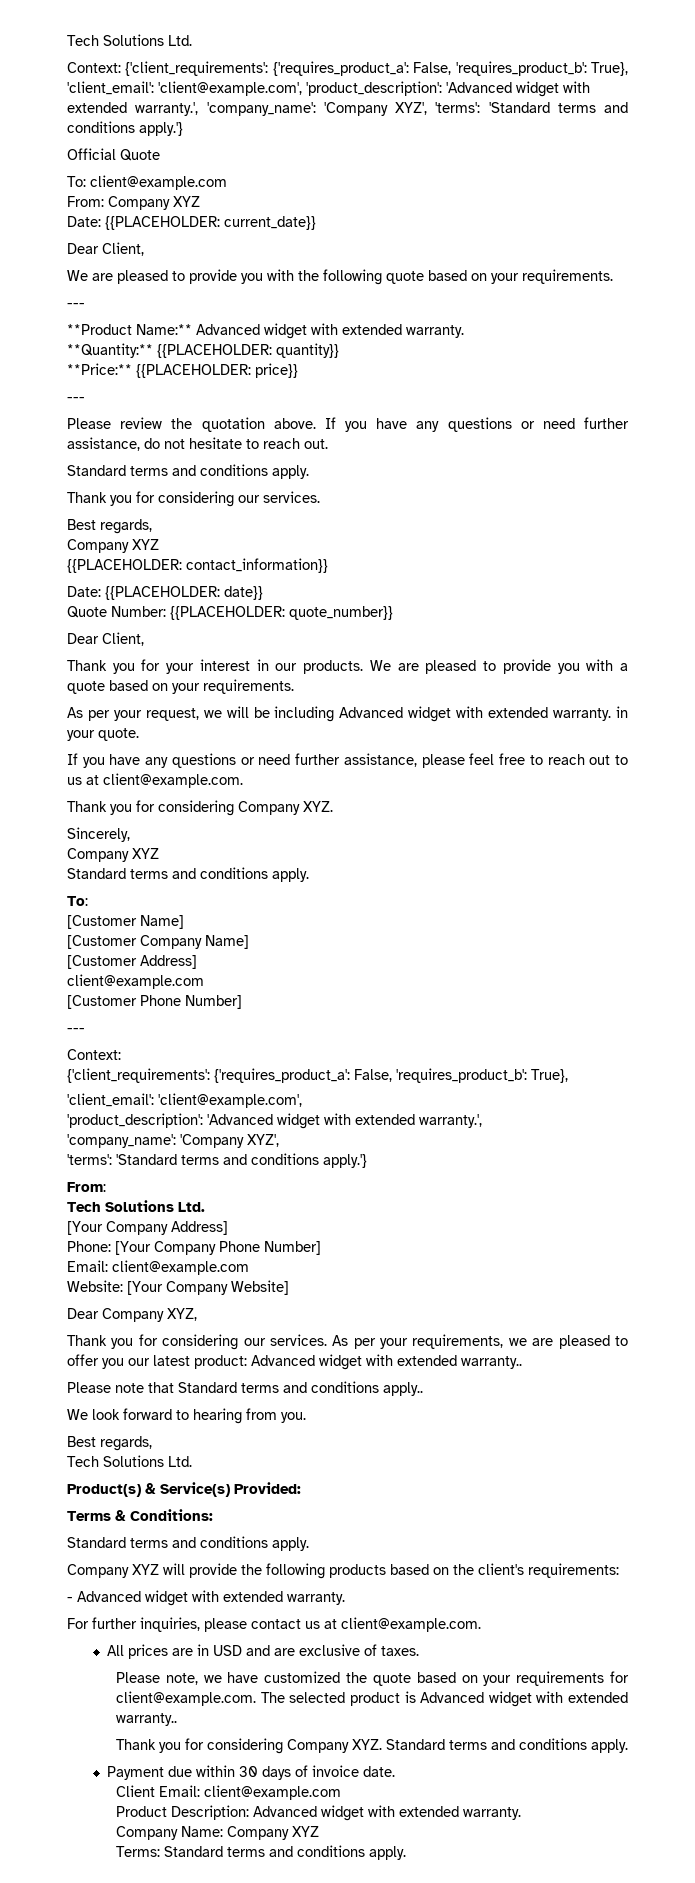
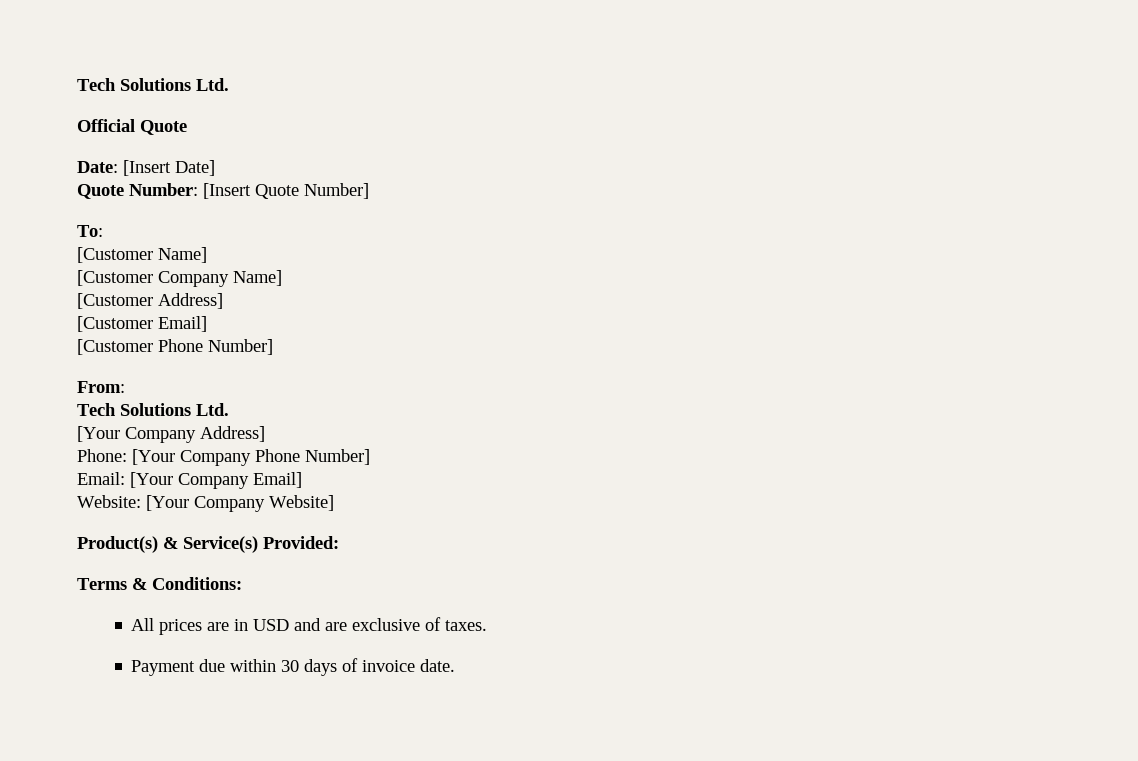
[67,34,192,46] [67,61,628,76] [67,81,590,97] [67,102,628,116] [67,121,183,136] [67,148,160,161] [67,175,227,190] [67,196,200,210] [67,216,316,230] [67,242,144,256] [67,269,613,285] [67,303,85,308] [67,323,464,339] [67,343,339,358] [67,363,298,378] [67,397,85,402] [67,417,630,432] [67,437,328,451] [67,464,309,479] [67,491,320,507] [67,519,152,534] [67,539,159,553] [67,558,328,573] [67,586,263,600] [67,606,393,620] [67,632,144,646] [67,659,629,674] [67,679,294,694] [67,706,628,722] [67,728,139,741] [67,753,629,768] [67,773,243,788] [67,800,333,816] [67,827,130,842] [67,848,159,862] [67,867,309,882] Tech Solutions Ltd. // Context: {'client_requirements': {'requires_product_a': False, 'requires_product_b': True}, 'client_email': 'client@example.com', 'product_description': 'Advanced widget with extended warranty.', 'company_name': 'Company XYZ', 'terms': 'Standard terms and conditions apply.'} // Official Quote // To: client@example.com // From: Company XYZ // Date: {{PLACEHOLDER: current_date}} // Dear Client, // We are pleased to provide you with the following quote based on your requirements. // --- // **Product Name:** Advanced widget with extended warranty. // **Quantity:** {{PLACEHOLDER: quantity}} // **Price:** {{PLACEHOLDER: price}} // --- // Please review the quotation above. If you have any questions or need further assistance, do not hesitate to reach out. // Standard terms and conditions apply. // Thank you for considering our services. // Best regards, // Company XYZ // {{PLACEHOLDER: contact_information}} // Date: {{PLACEHOLDER: date}} // Quote Number: {{PLACEHOLDER: quote_number}} // Dear Client, // Thank you for your interest in our products. We are pleased to provide you with a quote based on your requirements. // As per your request, we will be including Advanced widget with extended warranty. in your quote. // If you have any questions or need further assistance, please feel free to reach out to us at client@example.com. // Thank you for considering Company XYZ. // Sincerely, // Company XYZ // Standard terms and conditions apply. -> [77,78,229,91] [77,119,187,135] [77,160,215,176] [77,183,369,199] Tech Solutions Ltd. // Official Quote // Date: [Insert Date] // Quote Number: [Insert Quote Number]
[67,974,204,989] client@example.com -> [77,316,207,332] [Customer Email]
[67,1028,85,1033] [67,1049,121,1060] [67,1068,568,1083] [67,1093,302,1108] [67,1113,482,1129] [67,1134,279,1148] [67,1153,367,1168] // --- // Context: // {'client_requirements': {'requires_product_a': False, 'requires_product_b': True}, // 'client_email': 'client@example.com', // 'product_description': 'Advanced widget with extended warranty.', // 'company_name': 'Company XYZ', // 'terms': 'Standard terms and conditions apply.'} -> (273, 347) none
[112,1260,249,1275] client@example.com -> [130,472,302,489] [Your Company Email]
[67,1308,197,1322] [67,1334,628,1350] [67,1354,522,1370] [67,1381,423,1396] [67,1408,306,1424] [67,1436,152,1451] [67,1455,192,1467] // Dear Company XYZ, // Thank you for considering our services. As per your requirements, we are pleased to offer you our latest product: Advanced widget with extended warranty.. // Please note that Standard terms and conditions apply.. // We look forward to hearing from you. // Best regards, // Tech Solutions Ltd. -> (334, 503) none
[67,1536,309,1551] [67,1563,619,1579] [67,1590,345,1606] [67,1617,481,1632] // Standard terms and conditions apply. // Company XYZ will provide the following products based on the client's requirements: // - Advanced widget with extended warranty. // For further inquiries, please contact us at client@example.com. -> (242, 583) none
[115,1671,629,1686] [115,1691,628,1707] [115,1713,177,1726] [115,1738,628,1754] // Please note, we have customized the quote based on your requirements for client@example.com. The selected product is Advanced widget with extended warranty.. // Thank you for considering Company XYZ. Standard terms and conditions apply. -> (488, 625) none
[115,1785,341,1800] [115,1805,521,1821] [115,1826,319,1840] [115,1845,406,1860] // Client Email: client@example.com // Product Description: Advanced widget with extended warranty. // Company Name: Company XYZ // Terms: Standard terms and conditions apply. -> (456, 665) none

